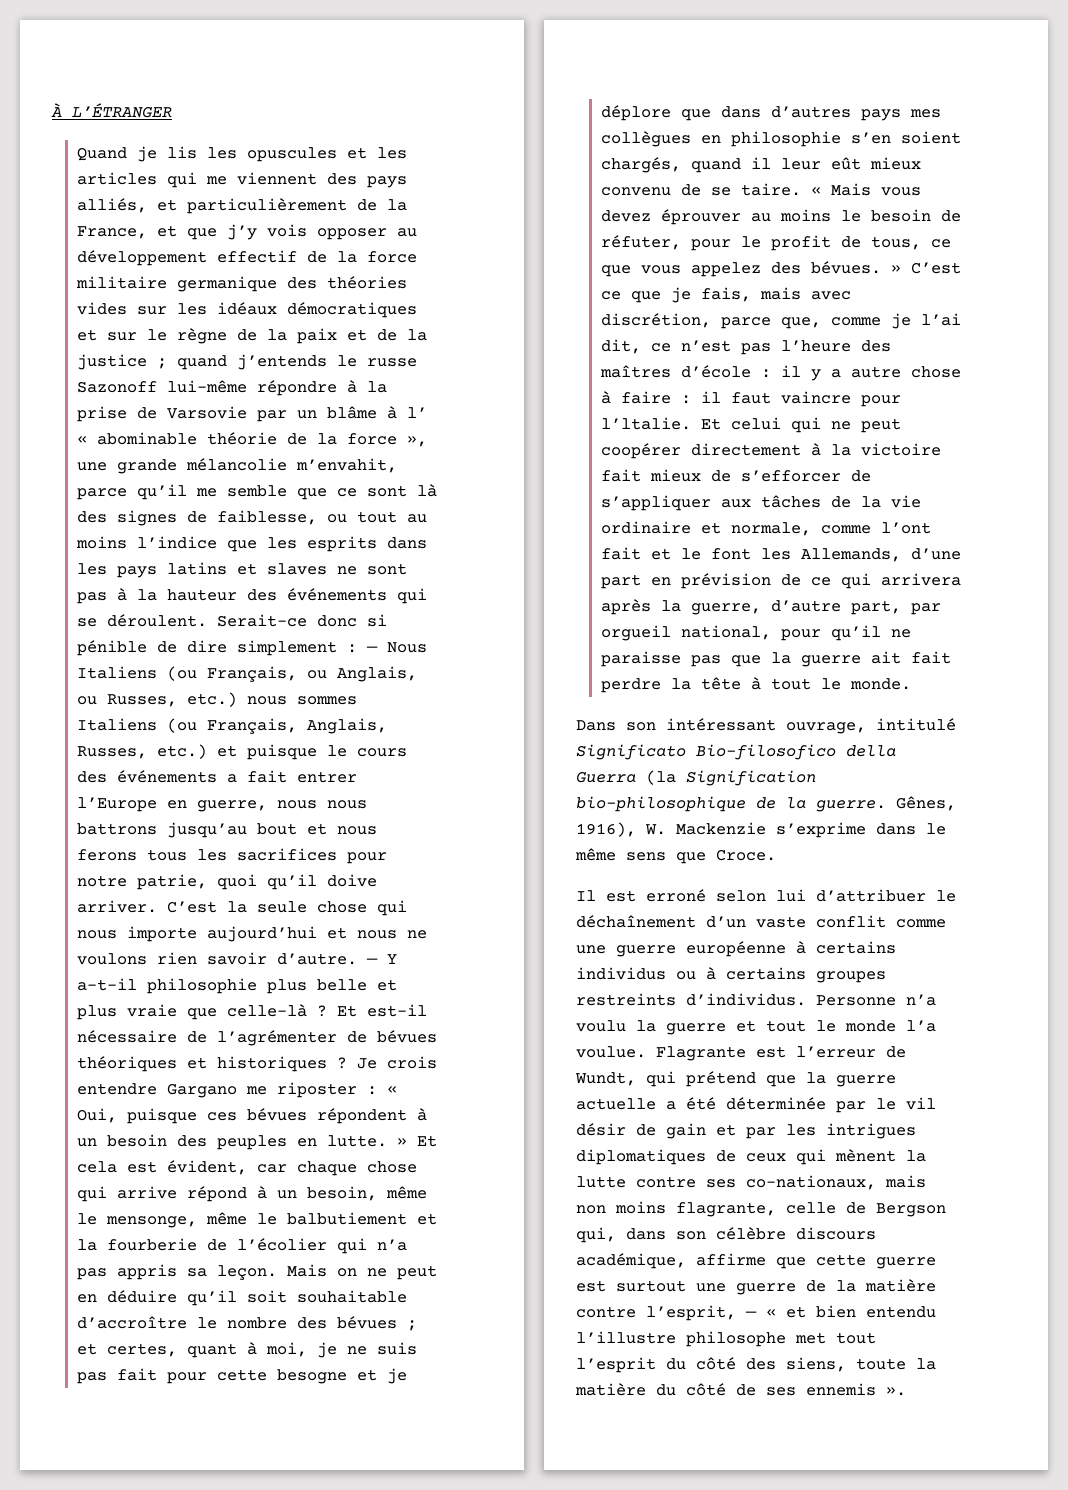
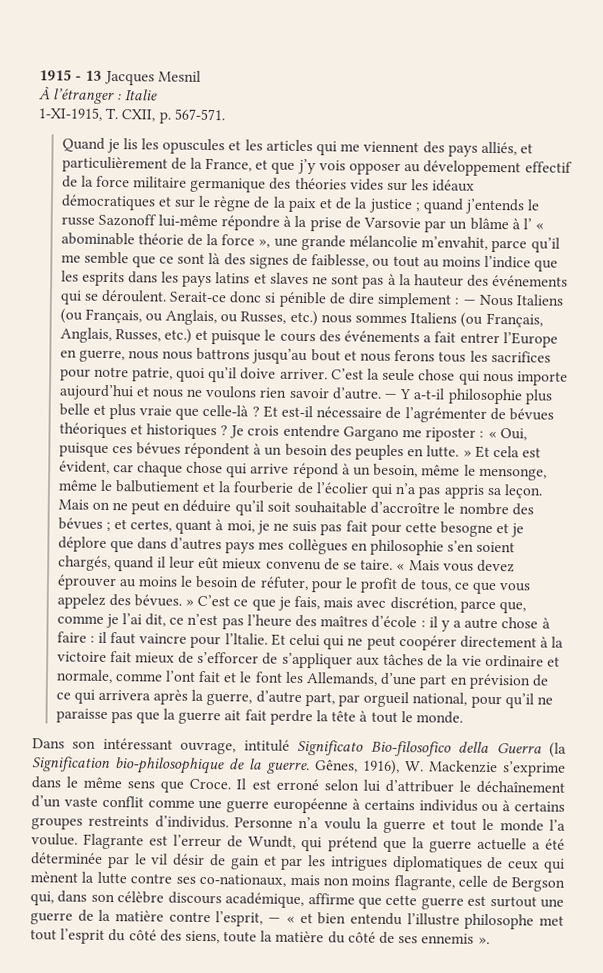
[51,103,172,118] À L’ÉTRANGER -> [39,69,201,86] [39,86,158,105] [38,107,225,124] 1915 - 13 Jacques Mesnil // À l’étranger : Italie // 1-XI-1915, T. CXII, p. 567-571.
(776, 855) // -> (232, 784) none

